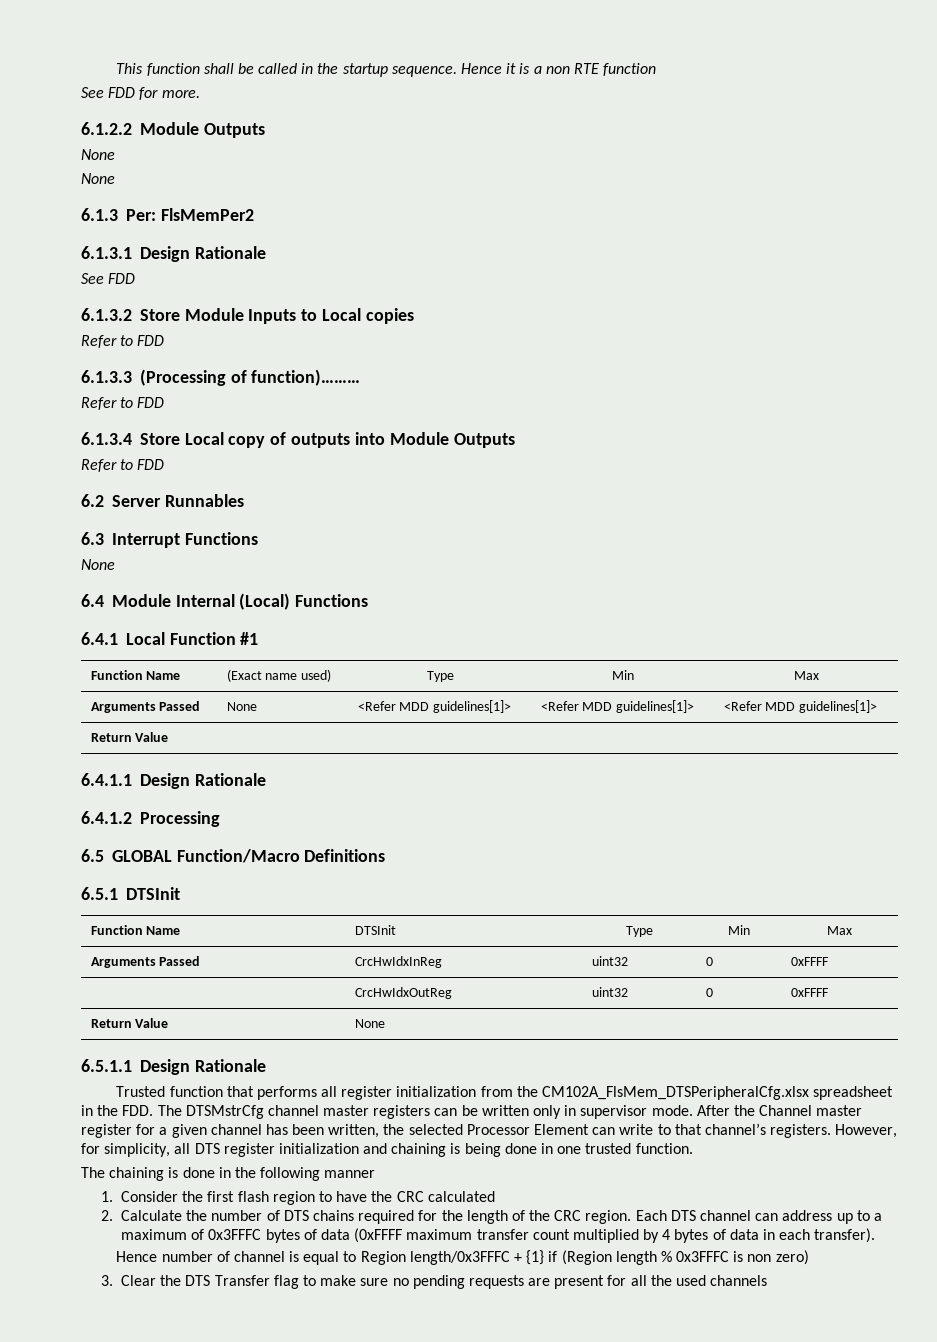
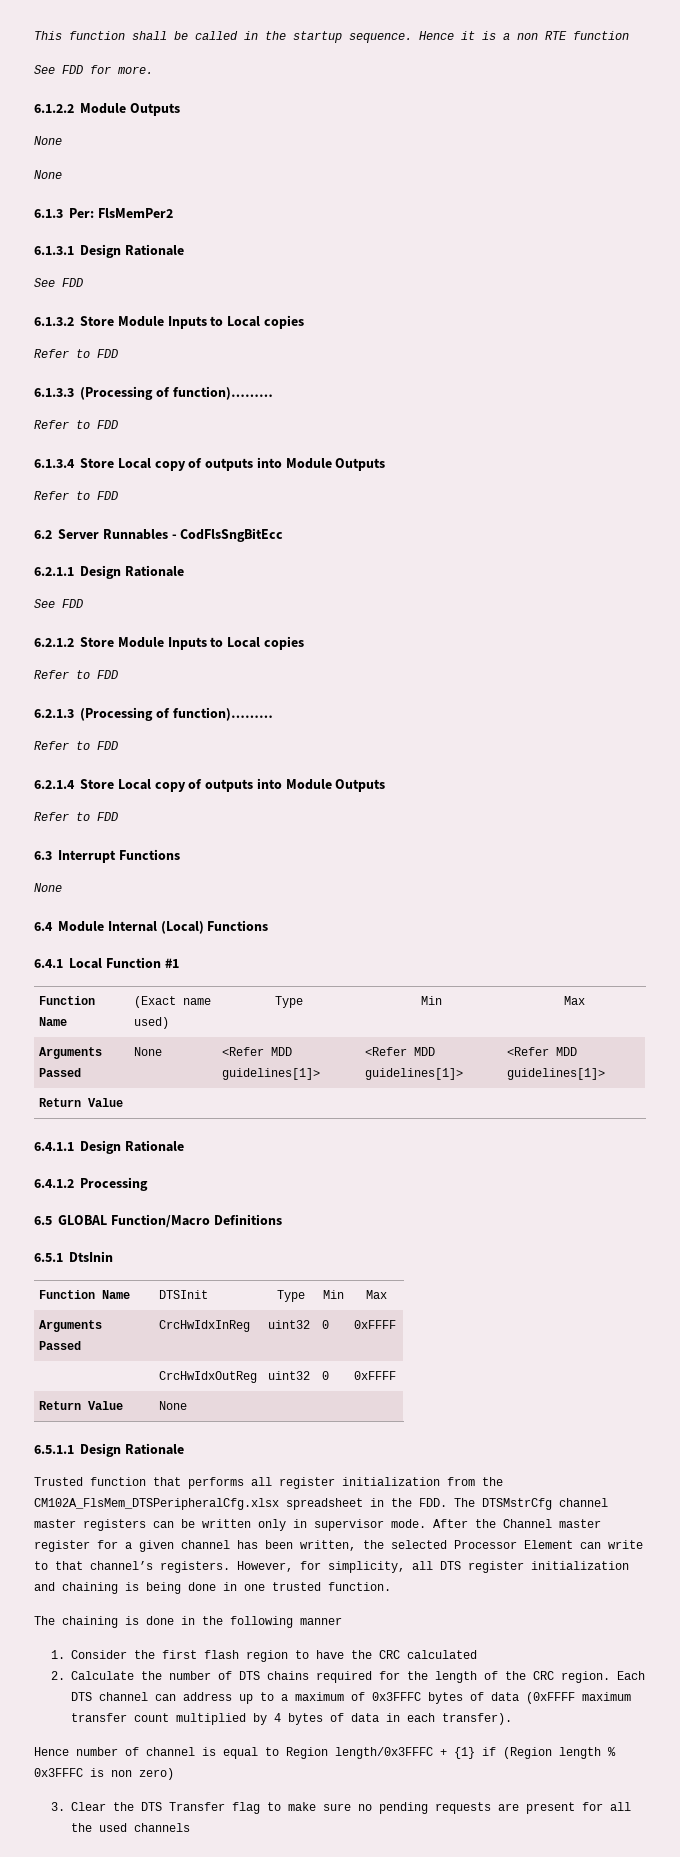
(244, 500) none -> [171,528,284,542] [34,565,184,579] [34,599,83,608] [34,636,304,650] [34,670,118,679] [34,707,273,721] [34,741,118,750] [34,778,386,792] [34,812,118,821] - CodFlsSngBitEcc // 6.2.1.1 Design Rationale // See FDD // 6.2.1.2 Store Module Inputs to Local copies // Refer to FDD // 6.2.1.3 (Processing of function)……… // Refer to FDD // 6.2.1.4 Store Local copy of outputs into Module Outputs // Refer to FDD
[125,887,180,900] DTSInit -> [69,1251,113,1262] DtsInin

